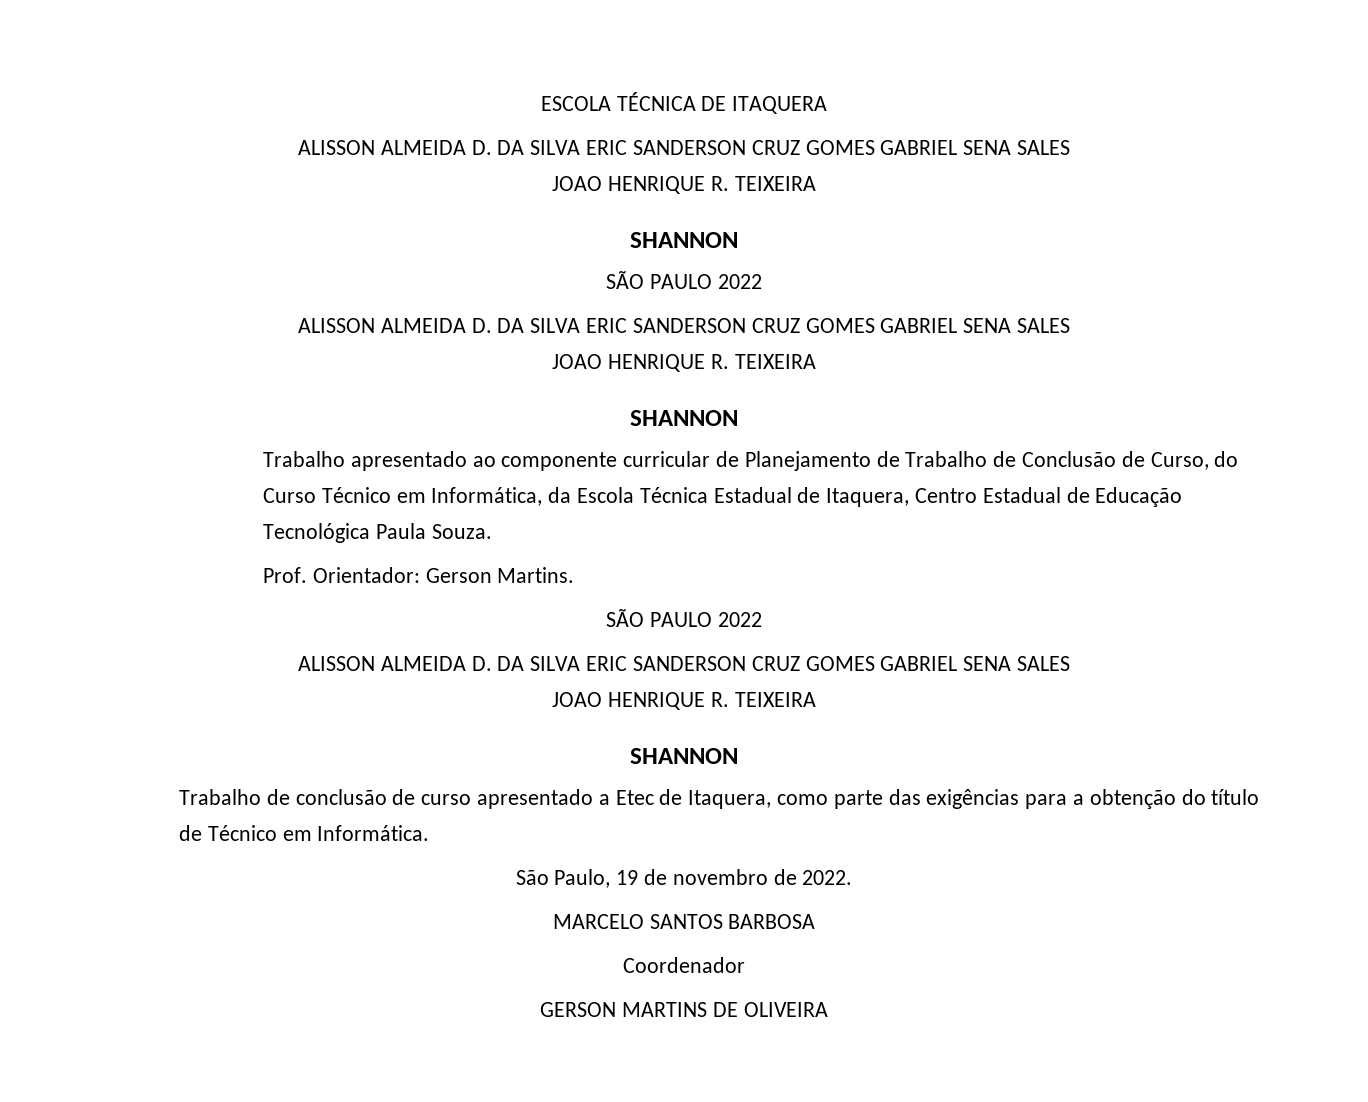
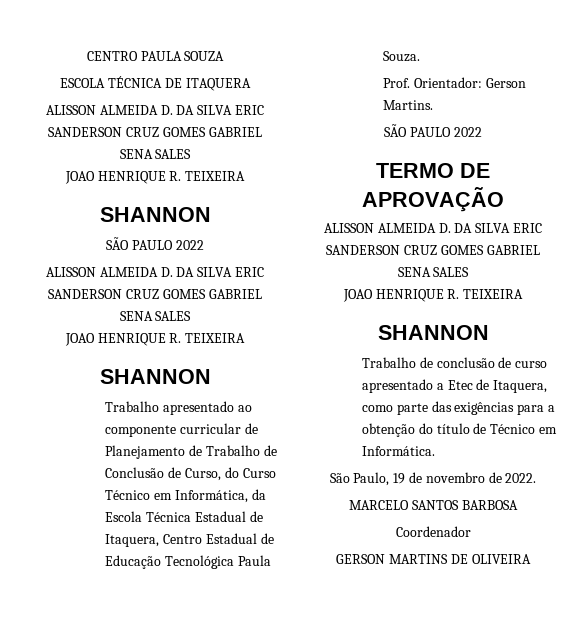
(540, 103) none -> [86,51,225,61] CENTRO PAULA SOUZA //
(762, 619) none -> [376,163,490,178] [362,187,504,212] // TERMO DE APROVAÇÃO

